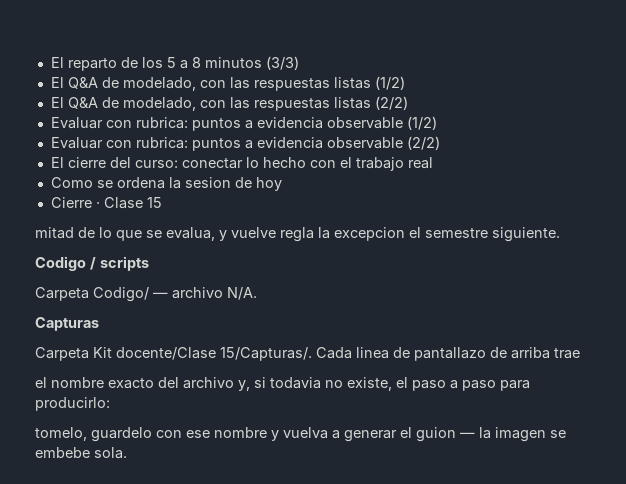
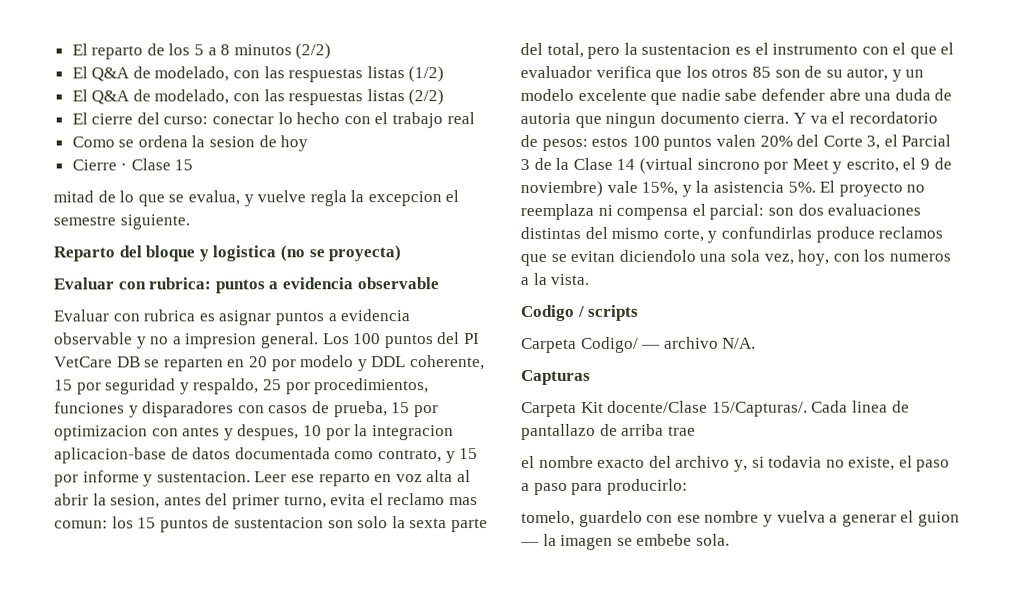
[265,56,299,70] (3/3) -> [295,43,332,60] (2/2)
[50,116,437,131] [50,136,440,151] // Evaluar con rubrica: puntos a evidencia observable (1/2) // Evaluar con rubrica: puntos a evidencia observable (2/2) -> (445, 97) none
(560, 234) none -> [53,245,402,262] [53,277,439,294] [54,309,412,326] [54,332,480,349] [54,355,485,372] [54,378,430,395] [54,401,439,418] [54,424,454,441] [54,447,479,464] [54,470,471,487] [54,493,478,510] [54,516,488,533] [520,42,955,59] [520,65,925,82] [520,88,953,105] [520,111,938,128] [520,134,952,151] [520,157,952,174] [520,180,926,197] [520,203,922,220] [520,226,944,243] [520,249,951,266] [520,272,590,285] // Reparto del bloque y logistica (no se proyecta) // Evaluar con rubrica: puntos a evidencia observable // Evaluar con rubrica es asignar puntos a evidencia observable y no a impresion general. Los 100 puntos del PI VetCare DB se reparten en 20 por modelo y DDL coherente, 15 por seguridad y respaldo, 25 por procedimientos, funciones y disparadores con casos de prueba, 15 por optimizacion con antes y despues, 10 por la integracion aplicacion-base de datos documentada como contrato, y 15 por informe y sustentacion. Leer ese reparto en voz alta al abrir la sesion, antes del primer turno, evita el reclamo mas comun: los 15 puntos de sustentacion son solo la sexta parte del total, pero la sustentacion es el instrumento con el que el evaluador verifica que los otros 85 son de su autor, y un modelo excelente que nadie sabe defender abre una duda de autoria que ningun documento cierra. Y va el recordatorio de pesos: estos 100 puntos valen 20% del Corte 3, el Parcial 3 de la Clase 14 (virtual sincrono por Meet y escrito, el 9 de noviembre) vale 15%, y la asistencia 5%. El proyecto no reemplaza ni compensa el parcial: son dos evaluaciones distintas del mismo corte, y confundirlas produce reclamos que se evitan diciendolo una sola vez, hoy, con los numeros a la vista.

